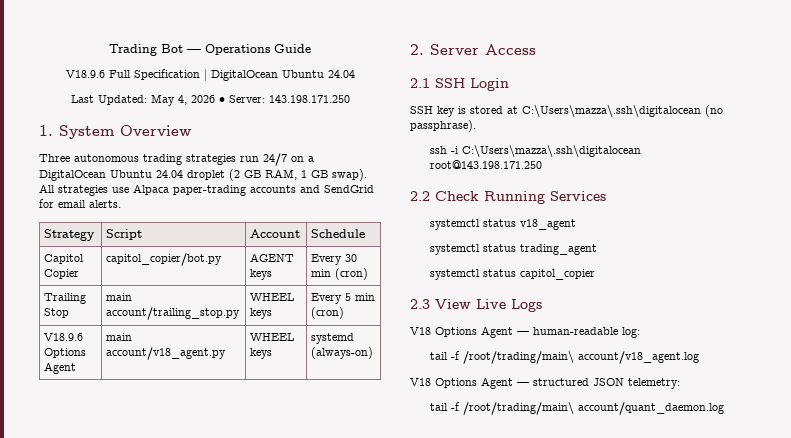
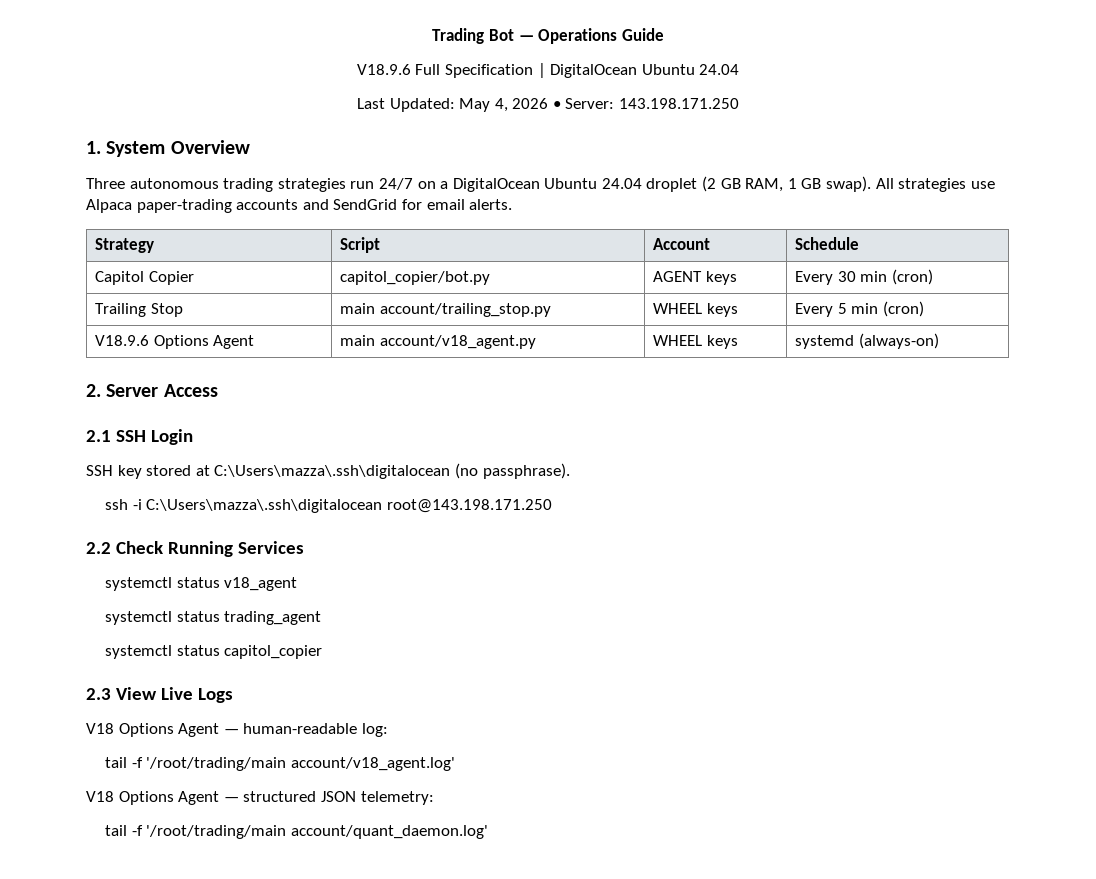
[458,106,466,114] is -> (142, 472) none
[462,351,699,364] /root/trading/main\ account/v18_agent.log -> [146,757,455,771] '/root/trading/main account/v18_agent.log'
[462,402,724,415] /root/trading/main\ account/quant_daemon.log -> [146,825,488,839] '/root/trading/main account/quant_daemon.log'

